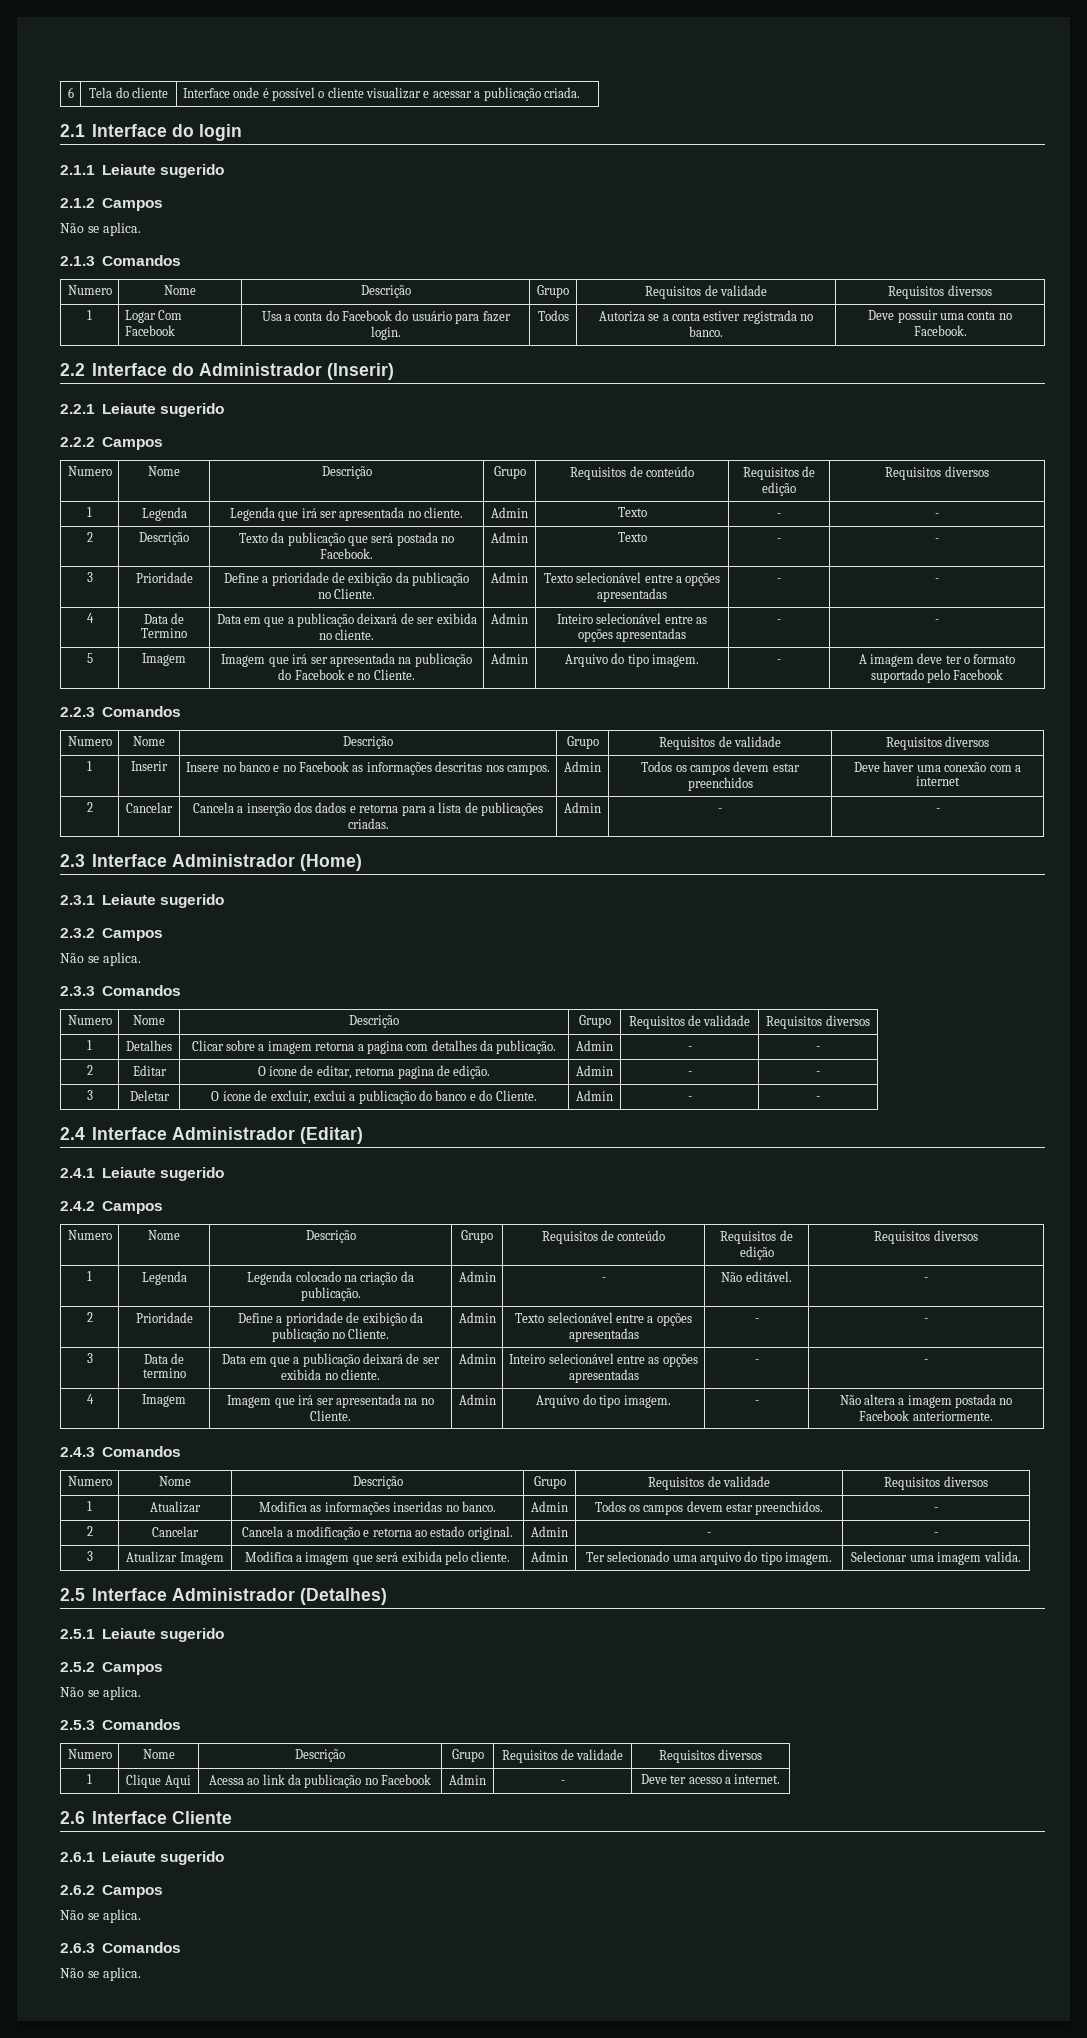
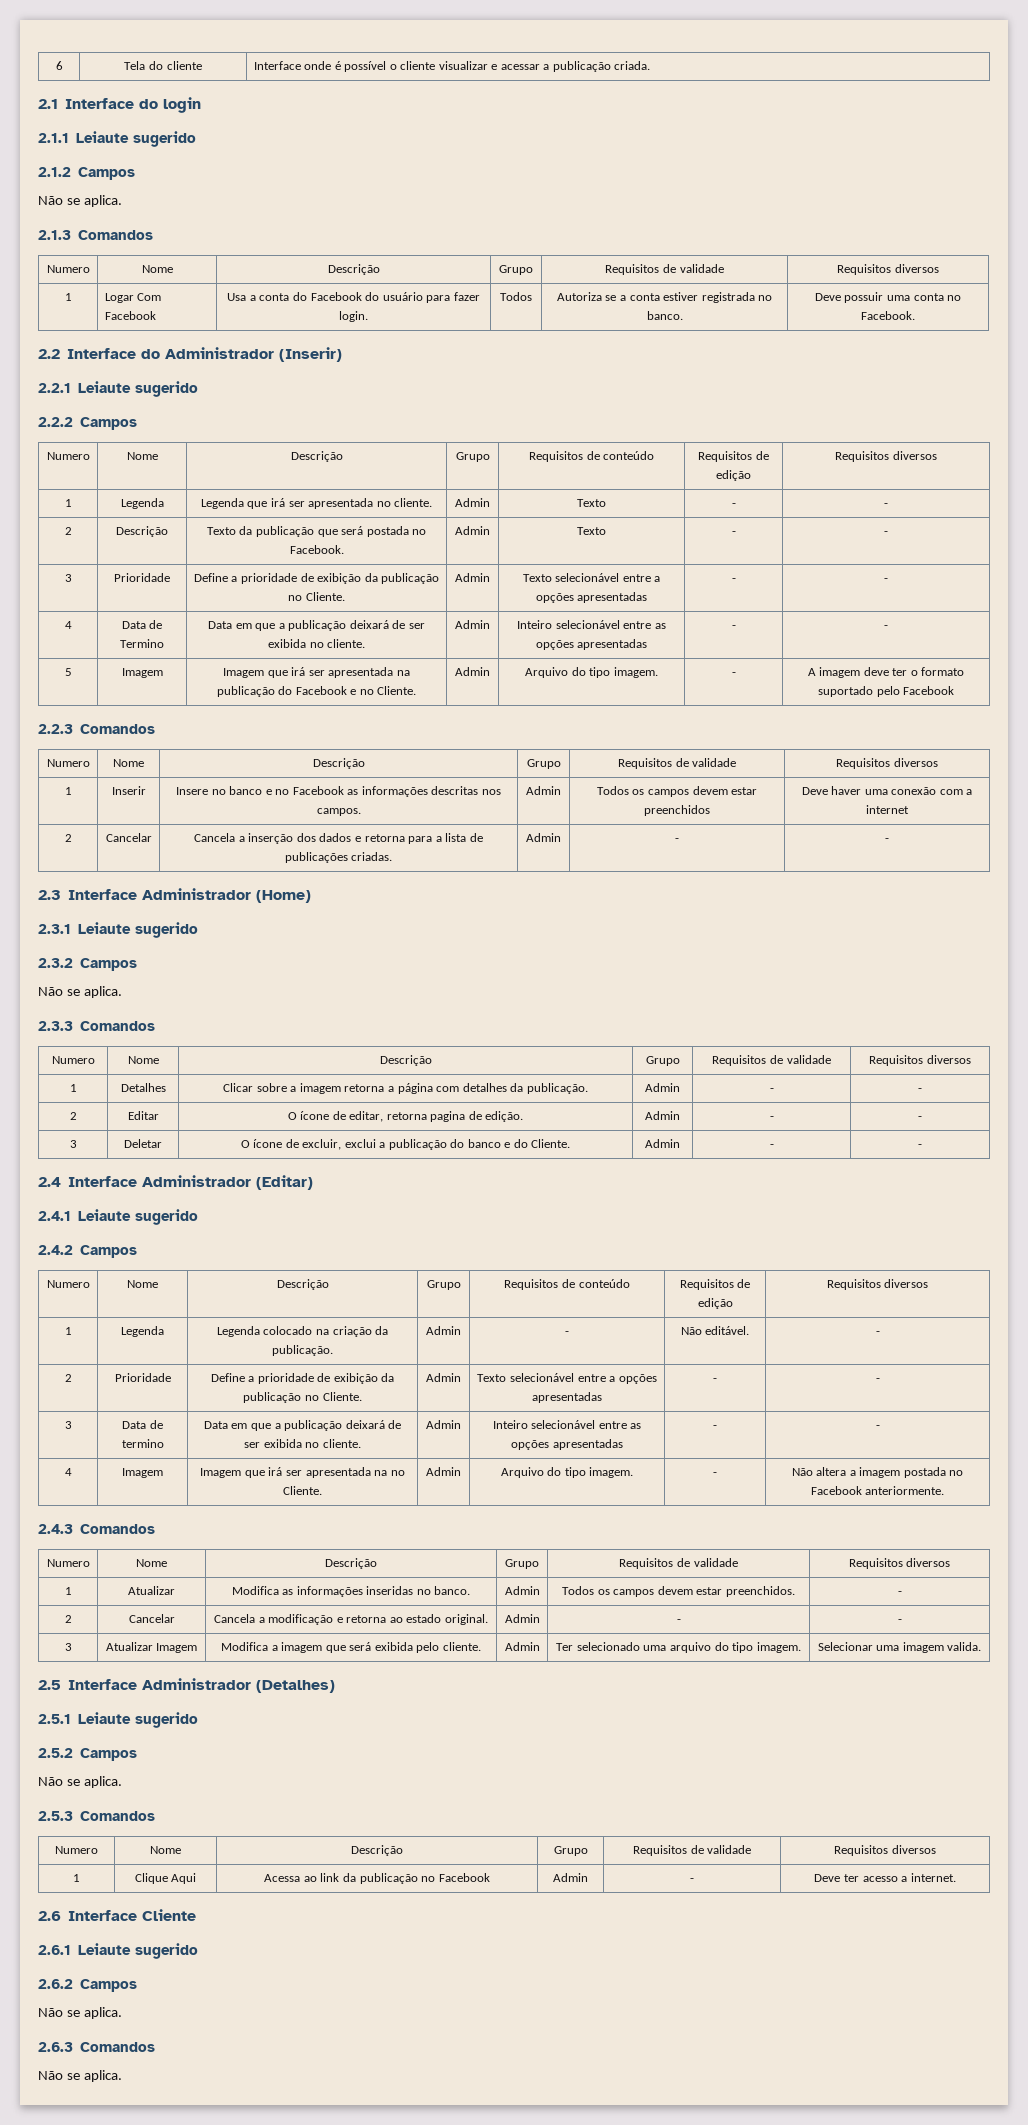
[366,1041,403,1054] pagina -> [397,1083,433,1094] página

